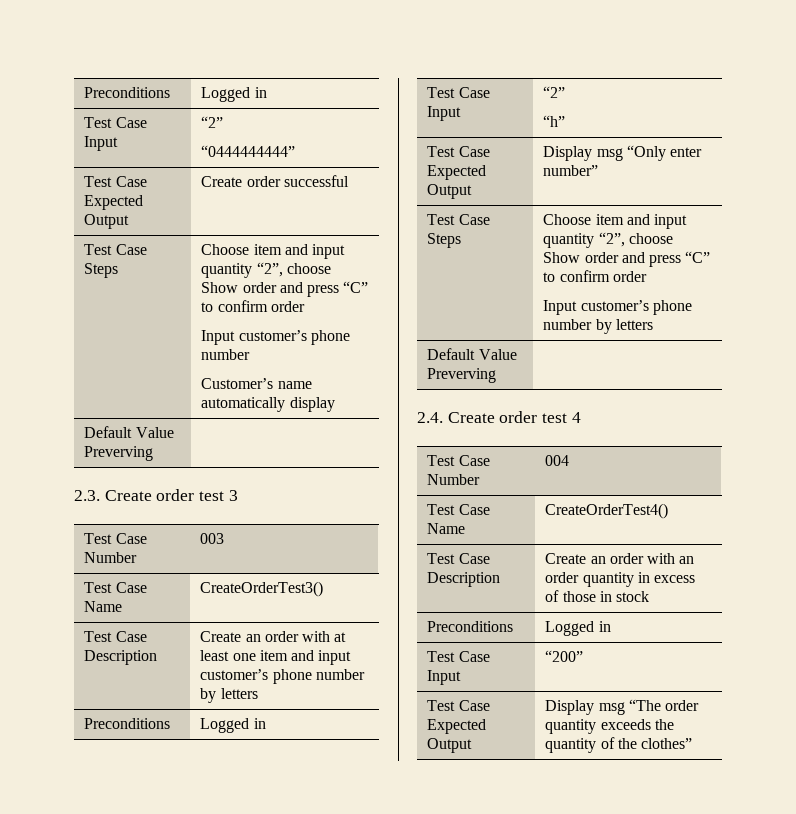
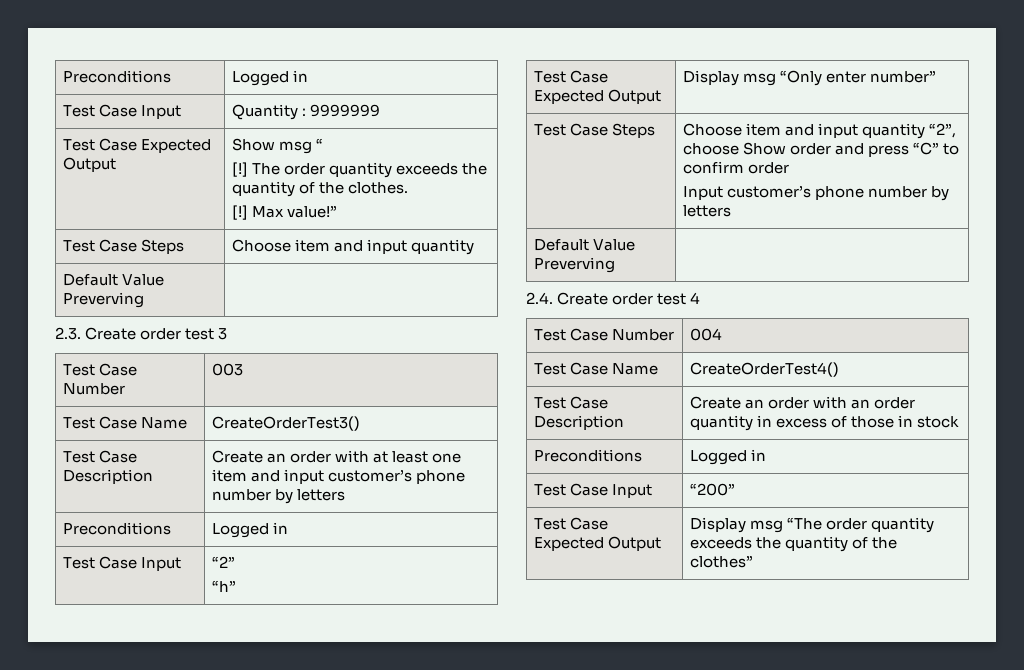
[84,87,171,98] [201,87,267,102] [84,117,147,128] [84,136,119,151] [201,116,224,128] [201,145,296,157] [84,176,147,187] [84,195,144,210] [84,214,130,229] [201,175,349,187] [84,244,147,255] [84,263,119,278] [201,244,346,259] [201,262,331,278] [201,281,369,297] [201,300,305,312] [201,330,350,345] [201,349,251,360] [201,378,312,389] [201,397,335,412] Preconditions | Logged in // Test Case Input | “2” // “0444444444” // Test Case Expected Output | Create order successful // Test Case Steps | Choose item and input quantity “2”, choose Show order and press “C” to confirm order // Input customer’s phone number // Customer’s name automatically display -> [62,70,171,83] [231,70,308,86] [62,104,181,119] [231,104,380,120] [62,138,211,153] [62,157,116,172] [231,138,323,154] [231,162,488,178] [231,181,409,197] [231,205,337,220] [62,239,184,254] [231,239,475,255] Preconditions | Logged in // Test Case Input | Quantity : 9999999 // Test Case Expected Output | Show msg “ // [!] The order quantity exceeds the quantity of the clothes. // [!] Max value!” // Test Case Steps | Choose item and input quantity

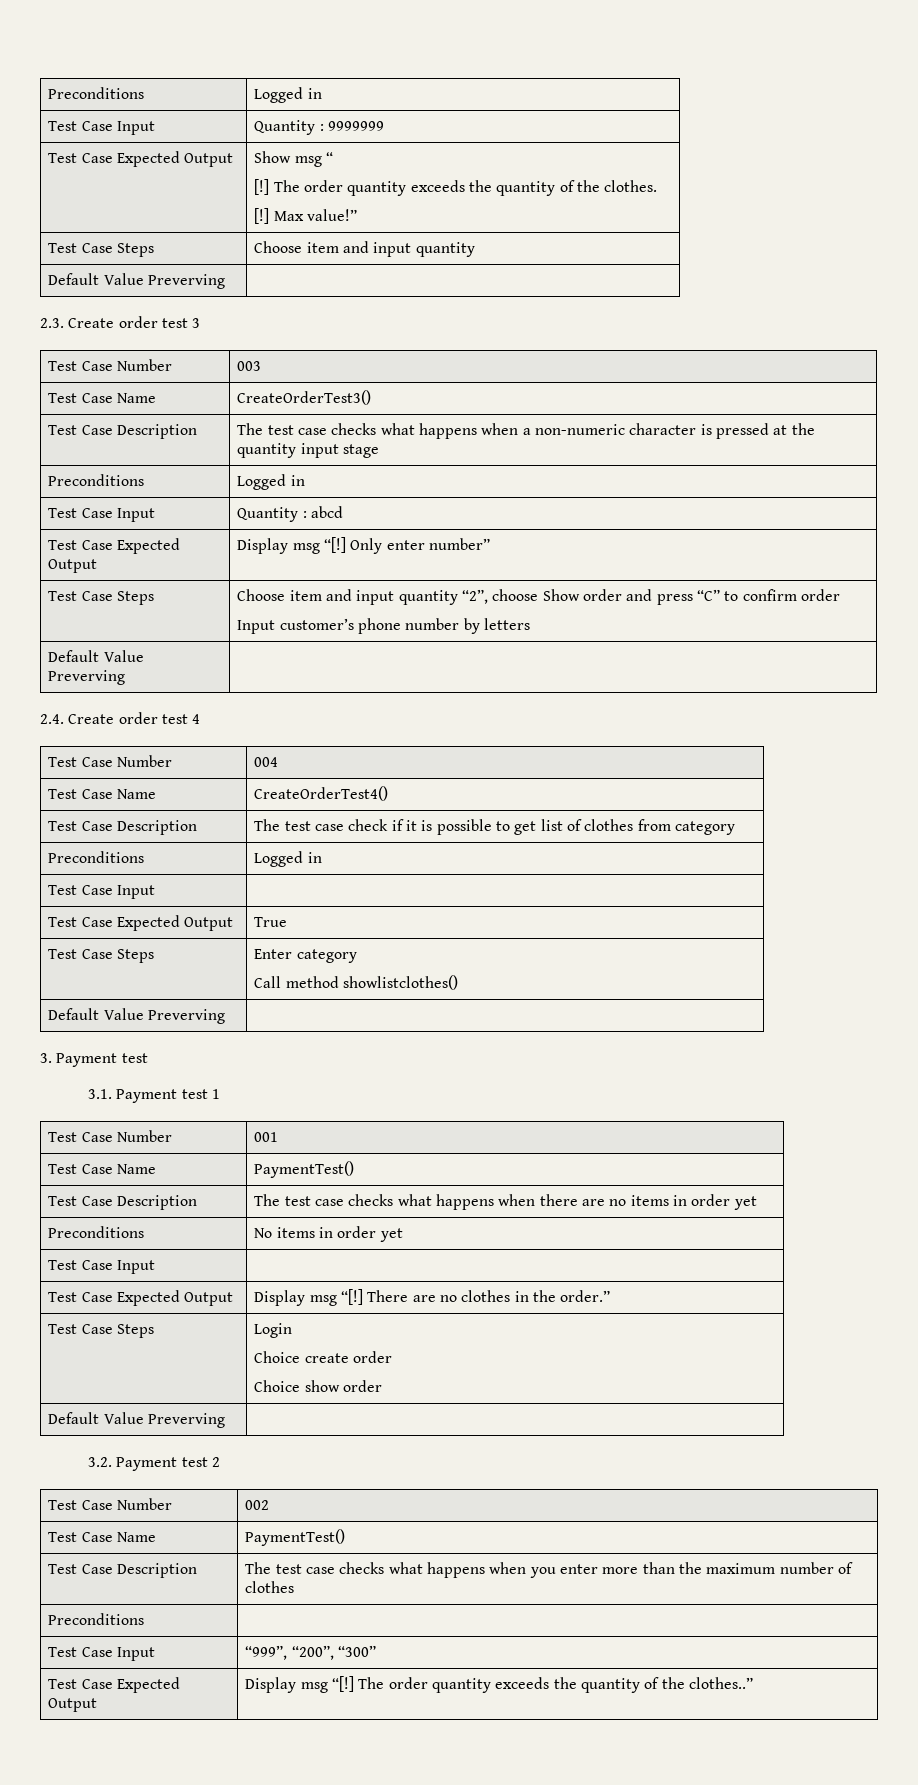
[211,450,462,463] [211,469,466,484] [211,489,345,504] [62,522,171,535] [211,522,288,538] [62,556,181,571] [211,556,235,568] [211,580,236,592] [533,70,608,83] [533,89,661,104] [682,70,822,86] Create an order with at least one item and input customer’s phone number by letters // Preconditions | Logged in // Test Case Input | “2” // “h” // Test Case Expected Output | Display msg “Only -> [237,423,815,439] [237,443,380,458] [48,474,145,486] [237,474,305,490] [48,508,156,522] [237,506,344,522] [48,538,181,554] [48,559,98,573] [237,537,383,554] The test case checks what happens when a non-numeric character is pressed at the quantity input stage // Preconditions | Logged in // Test Case Input | Quantity : abcd // Test Case Expected Output | Display msg “[!] Only
[689,396,916,409] [689,415,960,431] [533,449,642,462] [689,449,766,465] [533,483,652,498] [689,483,735,496] [533,517,608,530] [533,536,661,551] [689,517,935,533] [689,536,898,552] [689,555,753,568] Create an order with an order quantity in excess of those in stock // Preconditions | Logged in // Test Case Input | “200” // Test Case Expected Output | Display msg “The order quantity exceeds the quantity of the clothes” -> [254,819,735,835] [48,851,145,863] [254,851,322,867] [48,885,156,899] [48,915,234,931] [254,917,288,927] [48,949,155,963] [254,949,357,963] [254,975,459,990] [48,1008,226,1024] [40,1053,148,1067] [87,1089,220,1103] [48,1130,173,1142] [254,1132,279,1142] [48,1164,157,1174] [254,1161,355,1178] [48,1195,198,1210] [254,1194,757,1210] [48,1226,145,1238] [254,1226,403,1242] [48,1260,156,1274] [48,1290,234,1306] [254,1289,611,1306] [48,1324,155,1338] [254,1323,293,1338] [254,1351,393,1363] [254,1380,383,1392] [48,1412,226,1428] [87,1457,220,1471] [48,1498,173,1510] [245,1500,270,1510] [48,1532,157,1542] [245,1529,346,1546] [48,1563,198,1578] [245,1562,853,1578] [245,1581,295,1593] [48,1613,145,1625] [48,1647,156,1661] [245,1645,377,1660] [48,1677,181,1693] [48,1698,98,1712] [245,1676,754,1693] The test case check if it is possible to get list of clothes from category // Preconditions | Logged in // Test Case Input | // Test Case Expected Output | True // Test Case Steps | Enter category // Call method showlistclothes() // Default Value Preverving | // 3. Payment test // 3.1. Payment test 1 // Test Case Number | 001 // Test Case Name | PaymentTest() // Test Case Description | The test case checks what happens when there are no items in order yet // Preconditions | No items in order yet // Test Case Input | // Test Case Expected Output | Display msg “[!] There are no clothes in the order.” // Test Case Steps | Login // Choice create order // Choice show order // Default Value Preverving | // 3.2. Payment test 2 // Test Case Number | 002 // Test Case Name | PaymentTest() // Test Case Description | The test case checks what happens when you enter more than the maximum number of clothes // Preconditions | // Test Case Input | “999”, “200”, “300” // Test Case Expected Output | Display msg “[!] The order quantity exceeds the quantity of the clothes..”

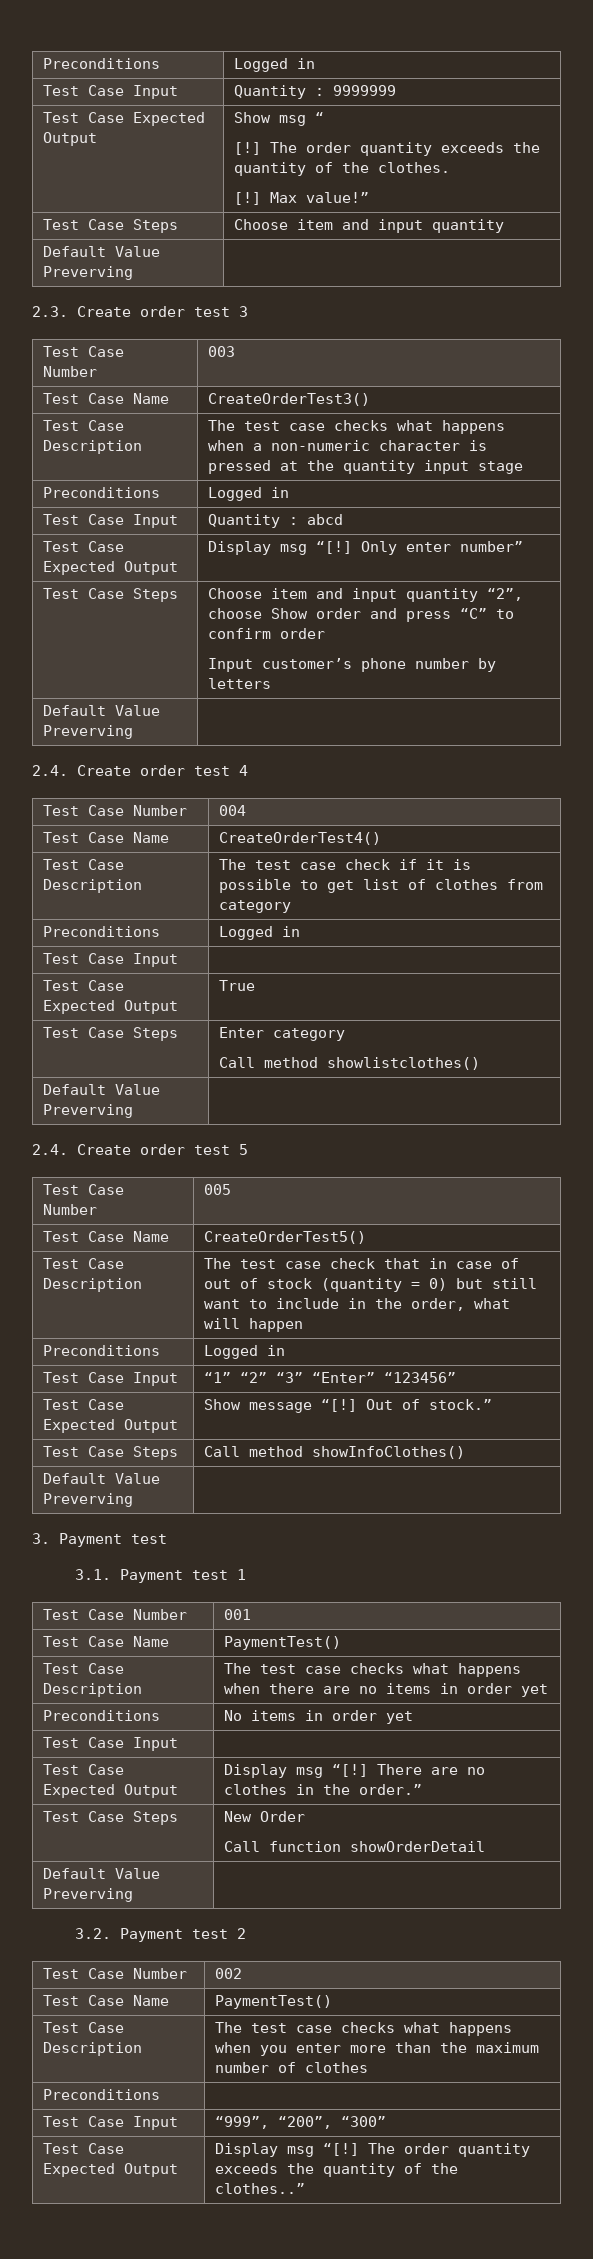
(226, 1016) none -> [32,1144,248,1155] [43,1184,125,1195] [43,1204,98,1215] [204,1184,232,1195] [43,1231,170,1242] [204,1231,367,1244] [43,1258,125,1269] [43,1278,143,1292] [204,1258,520,1269] [204,1278,538,1292] [204,1298,511,1311] [204,1318,304,1332] [43,1345,161,1356] [204,1345,286,1359] [43,1372,179,1386] [204,1372,457,1383] [43,1399,125,1410] [43,1419,179,1433] [204,1399,493,1413] [43,1446,179,1460] [204,1446,466,1459] [43,1473,161,1484] [43,1493,134,1507] // 2.4. Create order test 5 // Test Case Number | 005 // Test Case Name | CreateOrderTest5() // Test Case Description | The test case check that in case of out of stock (quantity = 0) but still want to include in the order, what will happen // Preconditions | Logged in // Test Case Input | “1” “2” “3” “Enter” “123456” // Test Case Expected Output | Show message “[!] Out of stock.” // Test Case Steps | Call method showInfoClothes() // Default Value Preverving |
[254,1323,293,1338] [254,1351,393,1363] [254,1380,383,1392] Login // Choice create order // Choice show order -> [224,1811,306,1822] [224,1841,486,1852] New Order // Call function showOrderDetail

